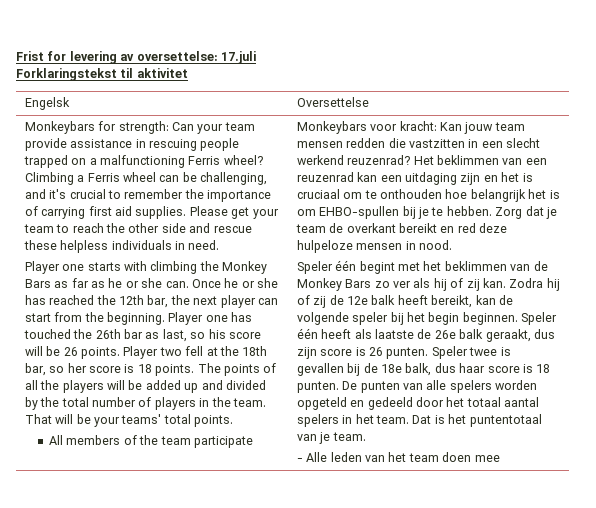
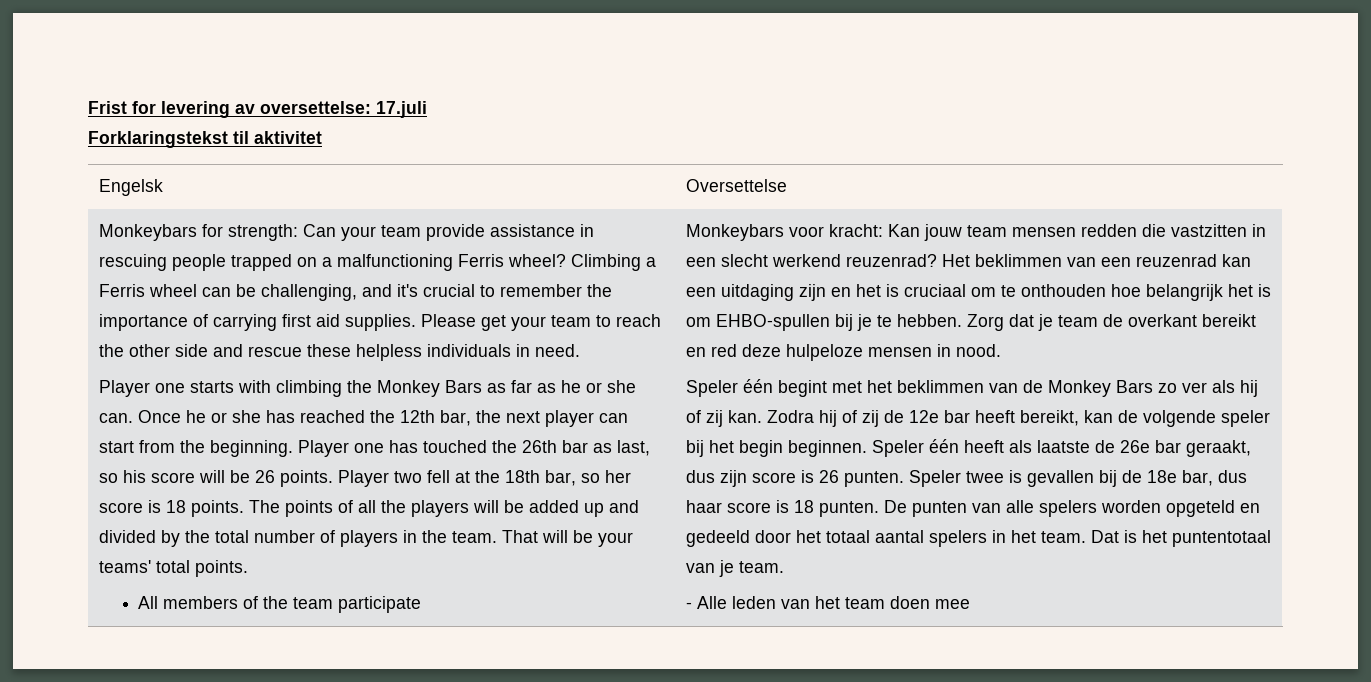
[371,295,396,305] balk -> [944,410,971,423] bar
[459,329,484,339] balk -> [1155,440,1182,453] bar
[405,363,432,376] balk, -> [1182,470,1214,486] bar,

